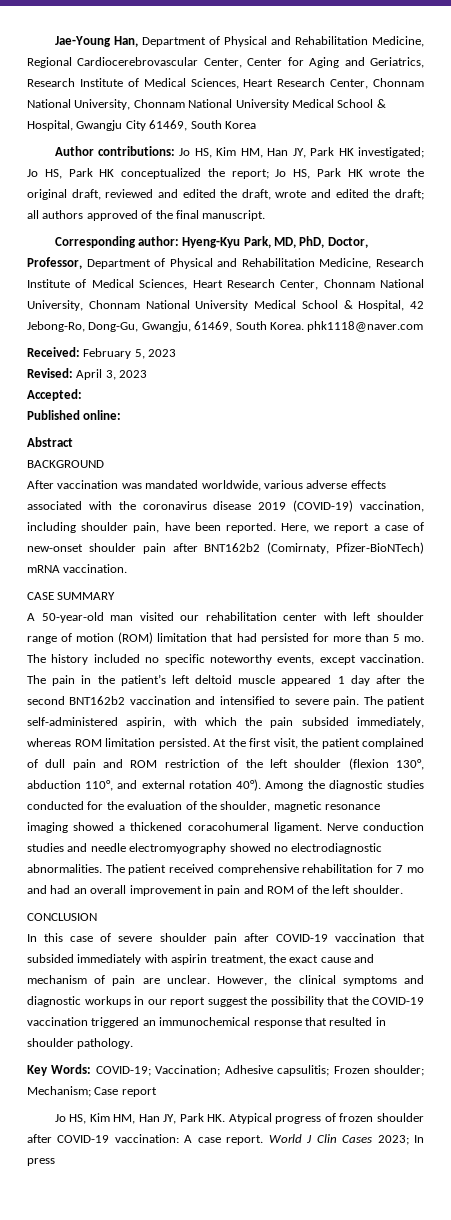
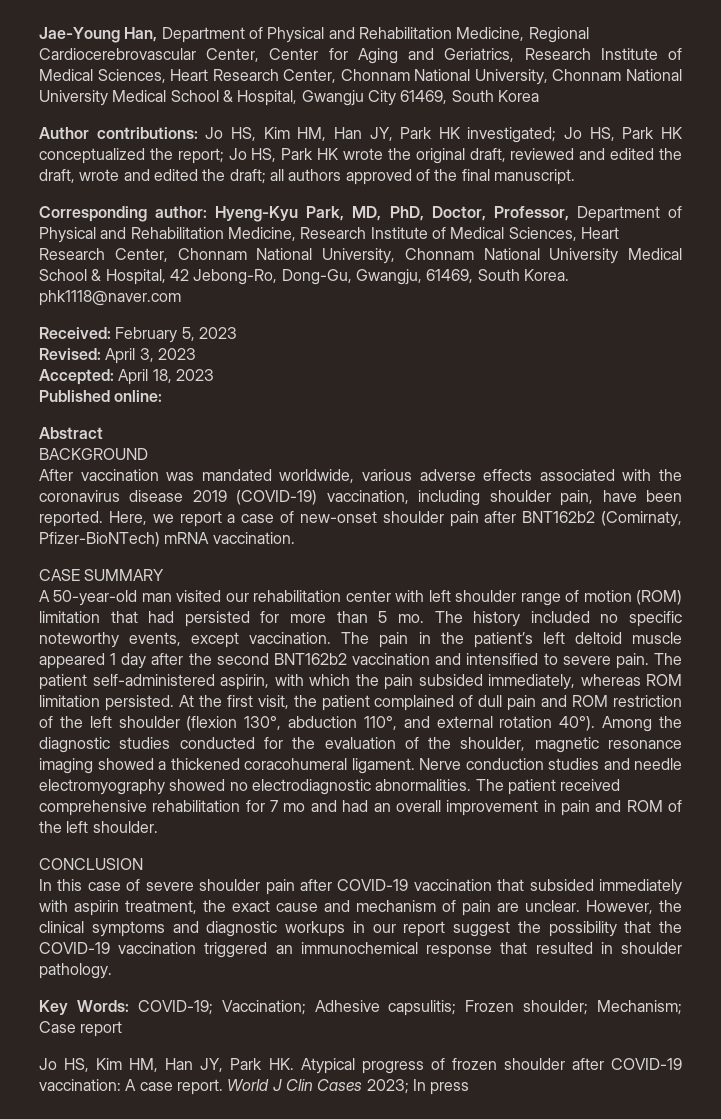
(82, 395) none -> [118,369,214,385] April 18, 2023

